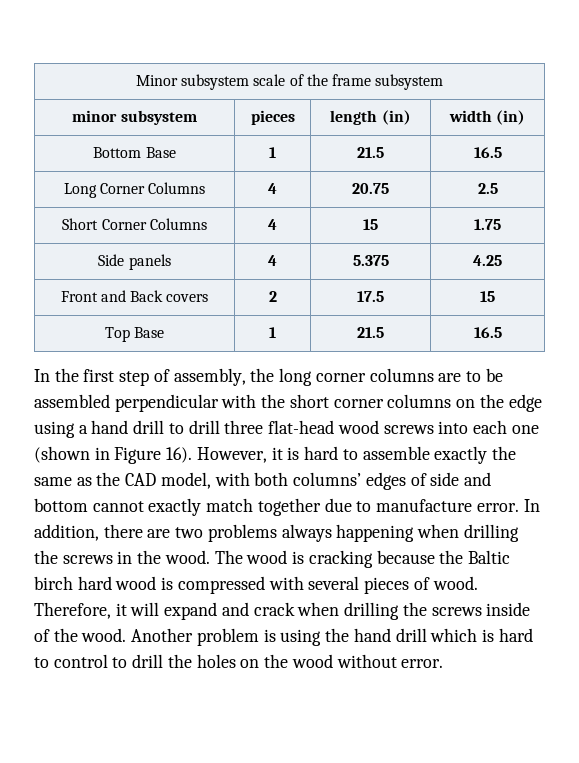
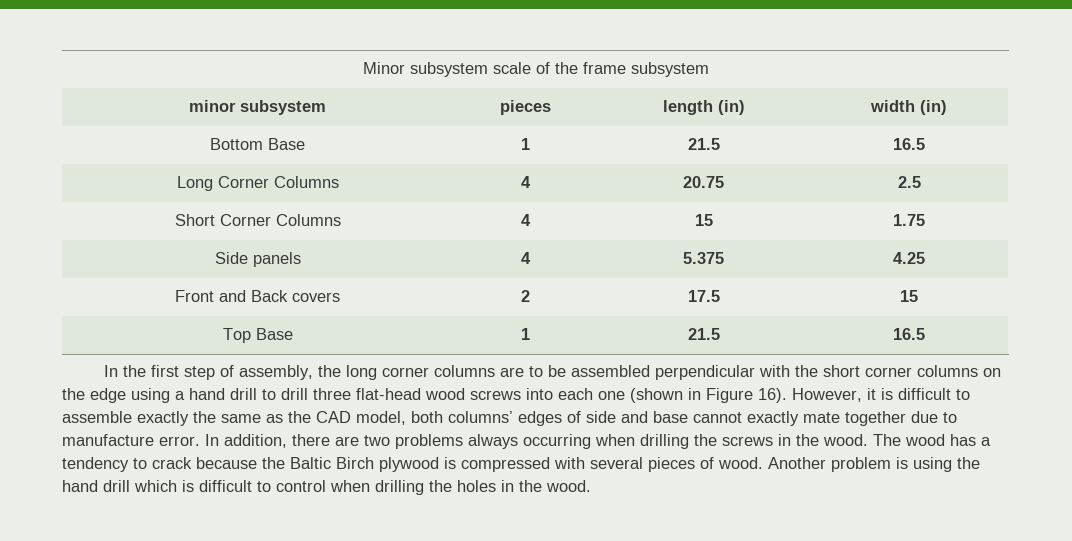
[304,446,339,460] hard -> [898,388,951,400] difficult
[214,472,250,486] with -> (406, 418) none
[34,498,88,512] bottom -> [653,411,688,423] base
[206,498,254,512] match -> [803,412,840,423] mate
[336,524,415,542] happening -> [523,434,591,449] occurring
[292,550,510,568] [34,576,157,590] is cracking because the Baltic birch hard wood -> [950,434,991,446] [62,457,439,472] has a tendency to crack because the Baltic Birch plywood
[34,602,531,620] [34,628,127,642] Therefore, it will expand and crack when drilling the screws inside of the wood. -> (763, 463) none
[498,628,533,642] hard -> [199,480,252,492] difficult
[112,654,444,668] to drill the holes on the wood without error. -> [330,480,591,495] when drilling the holes in the wood.

